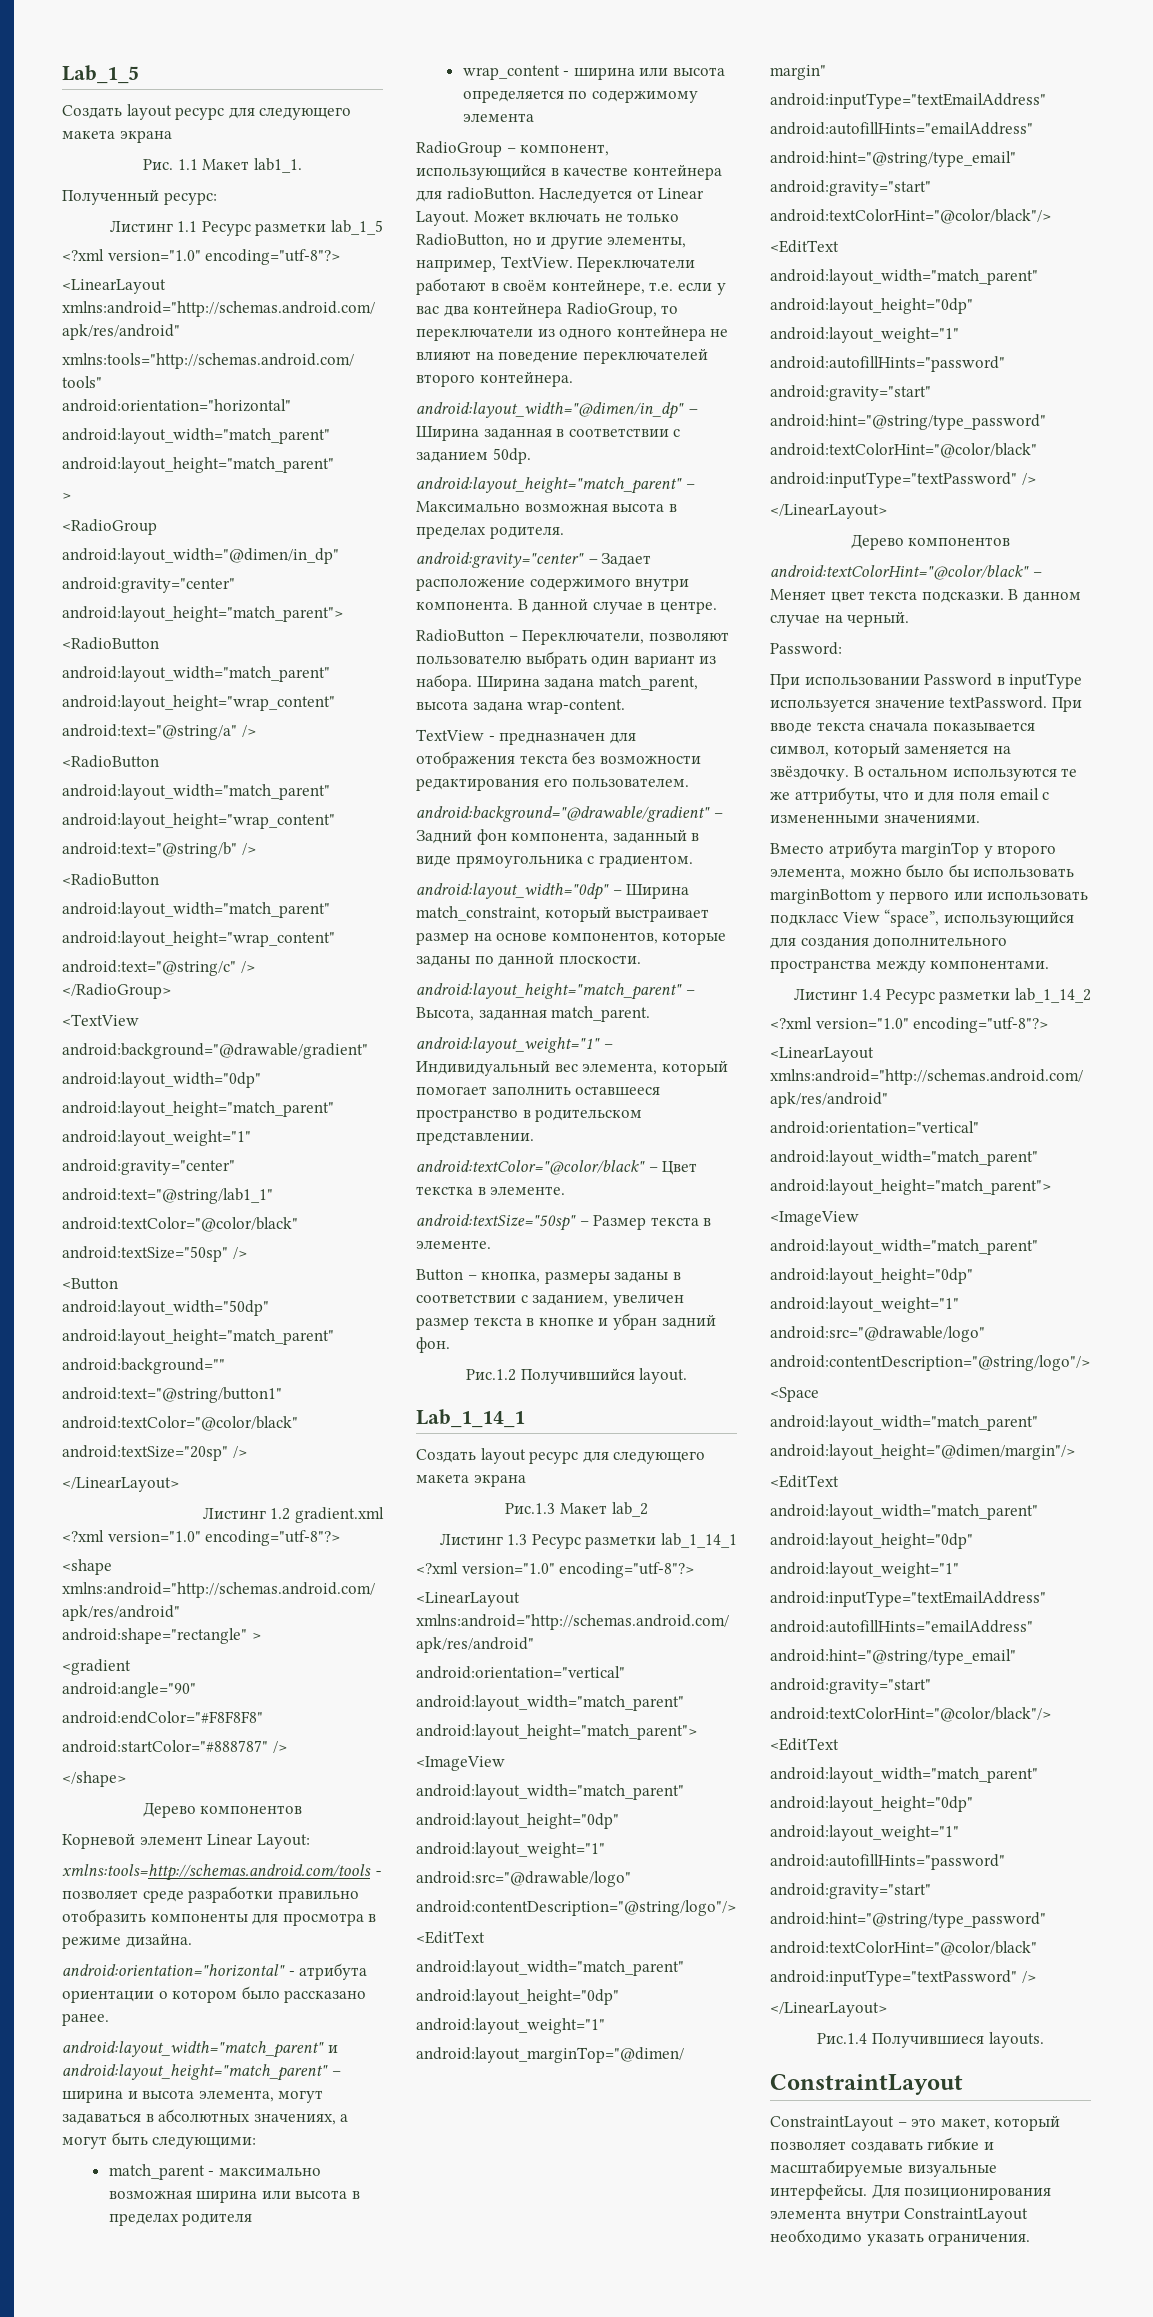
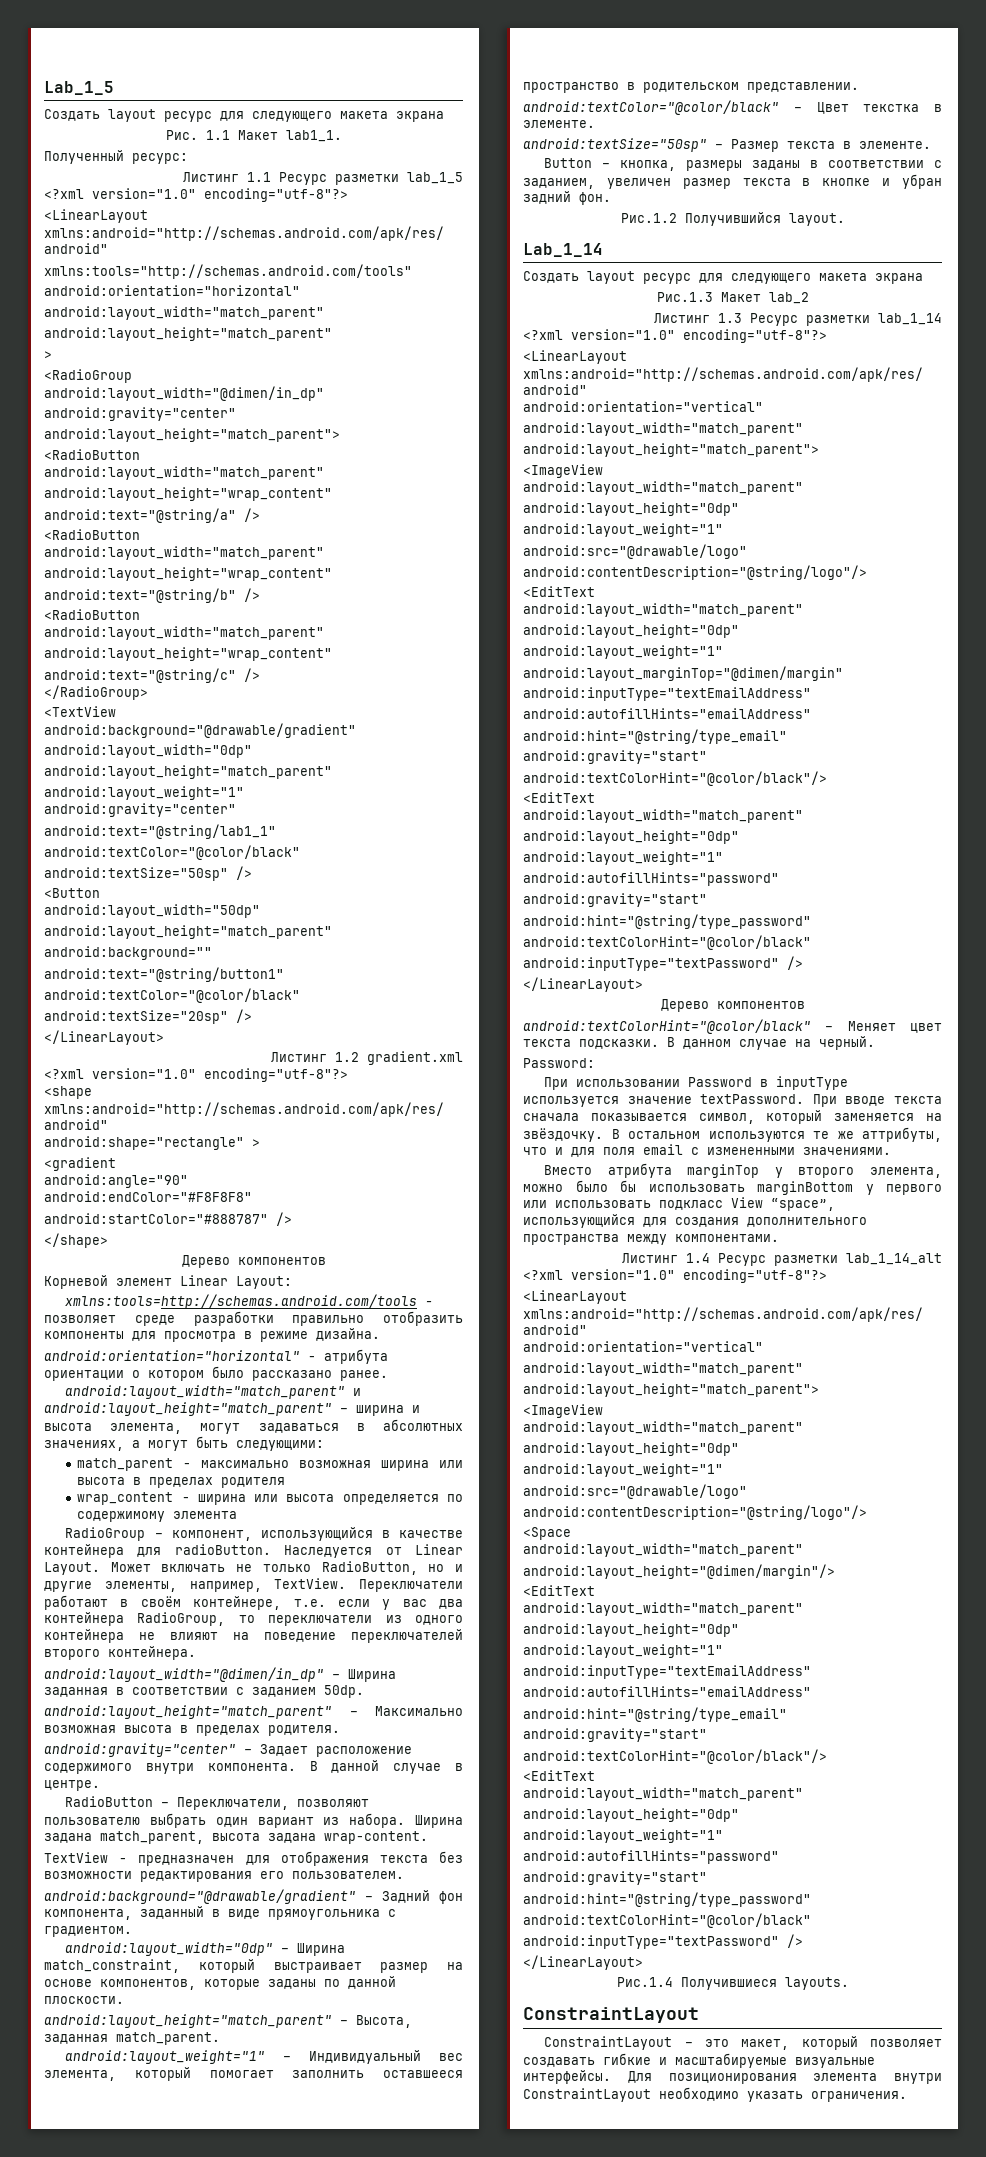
[416,1409,525,1428] Lab_1_14_1 -> [523,243,603,257] Lab_1_14
[661,1533,737,1548] lab_1_14_1 -> [878,313,942,325] lab_1_14
[1015,988,1091,1003] lab_1_14_2 -> [846,1253,942,1265] lab_1_14_alt

